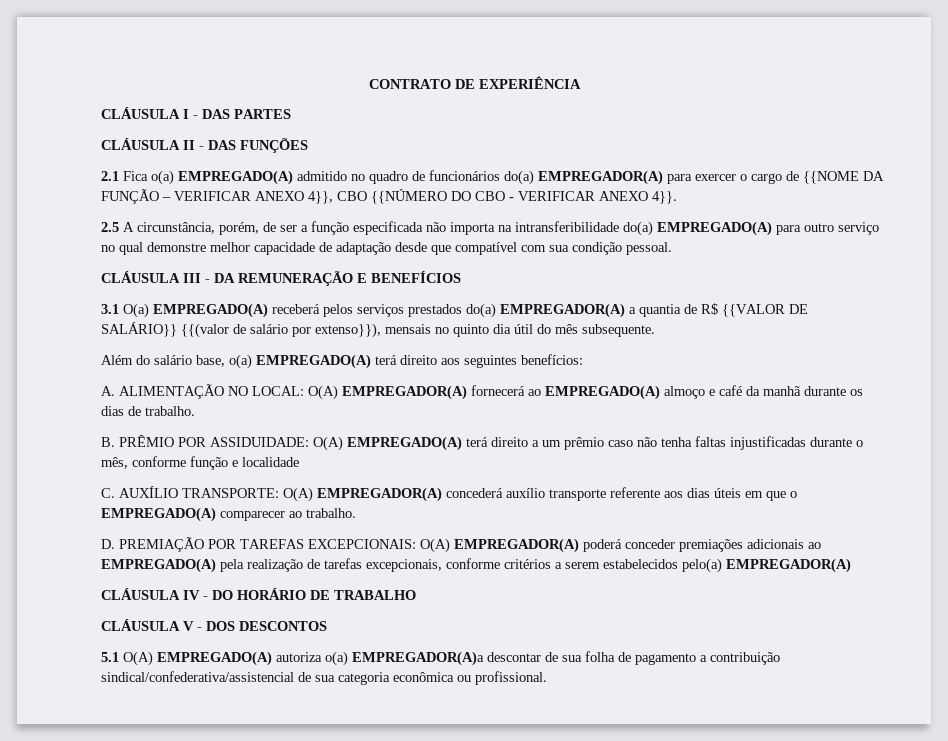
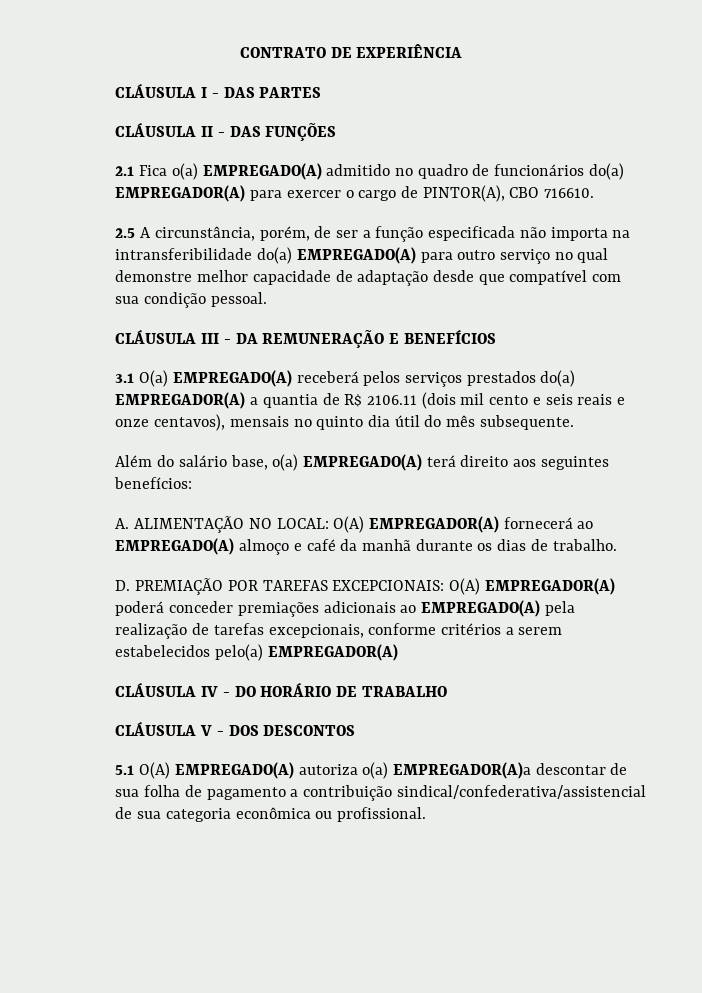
[802,171,884,184] [100,189,677,204] {{NOME DA FUNÇÃO – VERIFICAR ANEXO 4}}, CBO {{NÚMERO DO CBO - VERIFICAR ANEXO 4}}. -> [422,185,595,202] PINTOR(A), CBO 716610.
[721,304,808,317] [100,322,381,338] {{VALOR DE SALÁRIO}} {{(valor de salário por extenso}}), -> [367,392,626,409] [115,414,226,431] 2106.11 (dois mil cento e seis reais e onze centavos),
[100,435,863,451] [100,456,299,470] [100,486,797,502] [100,507,356,522] // B. PRÊMIO POR ASSIDUIDADE: O(A) EMPREGADO(A) terá direito a um prêmio caso não tenha faltas injustificadas durante o mês, conforme função e localidade // C. AUXÍLIO TRANSPORTE: O(A) EMPREGADOR(A) concederá auxílio transporte referente aos dias úteis em que o EMPREGADO(A) comparecer ao trabalho. -> (617, 545) none

